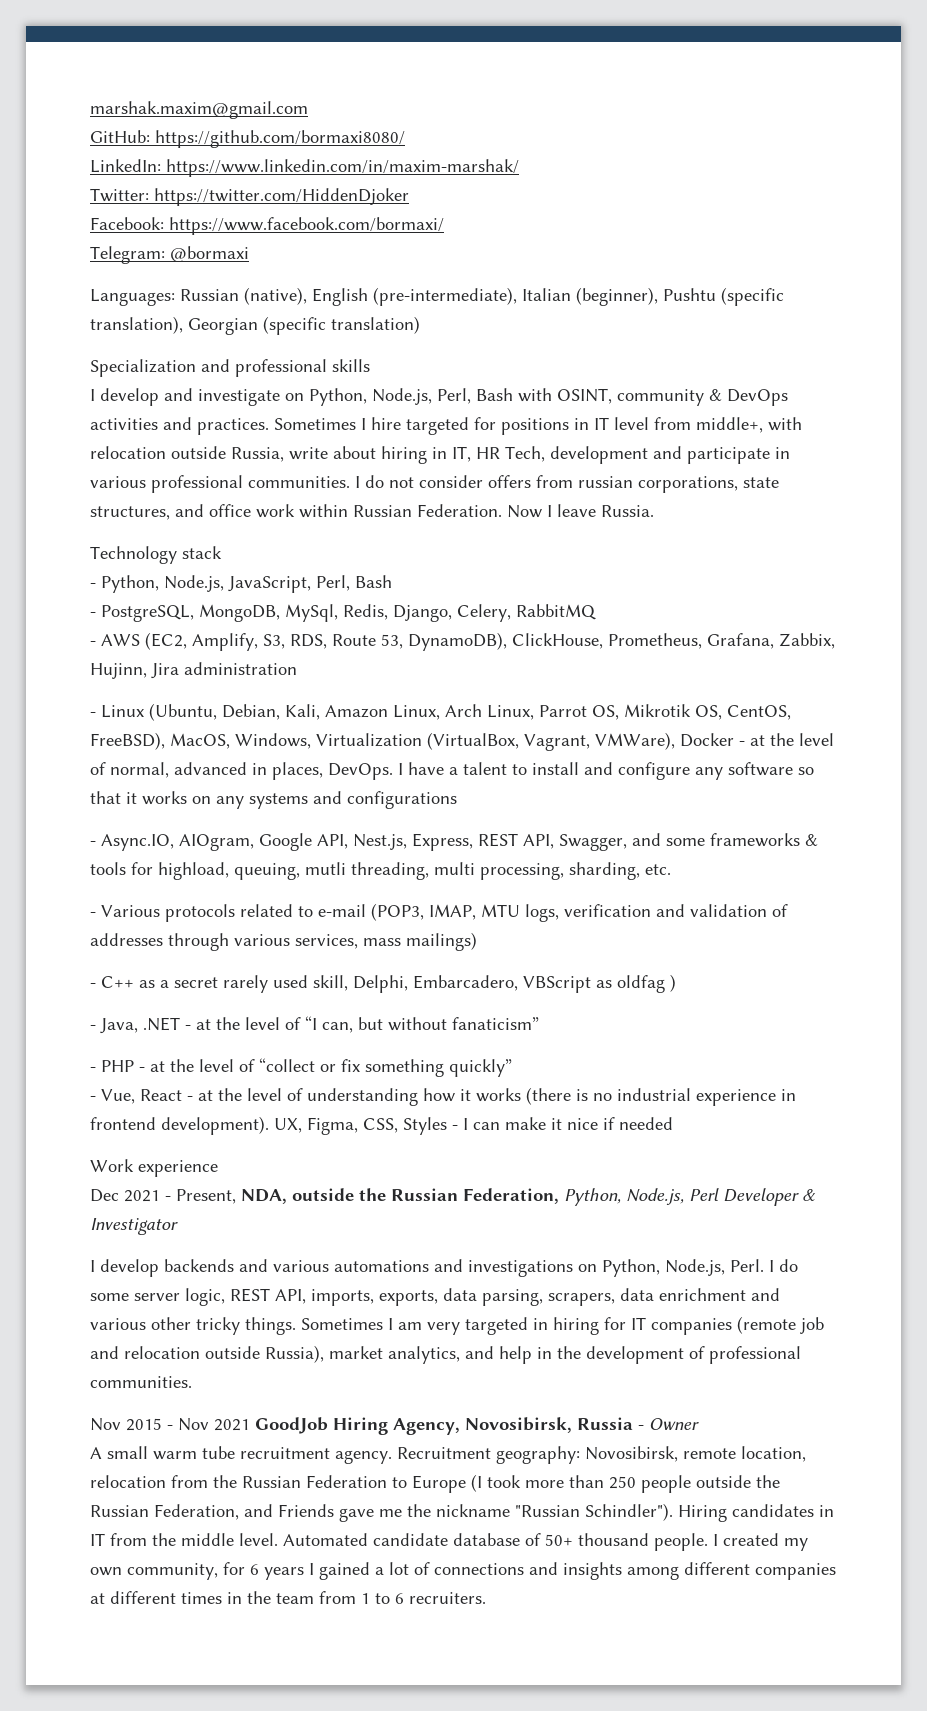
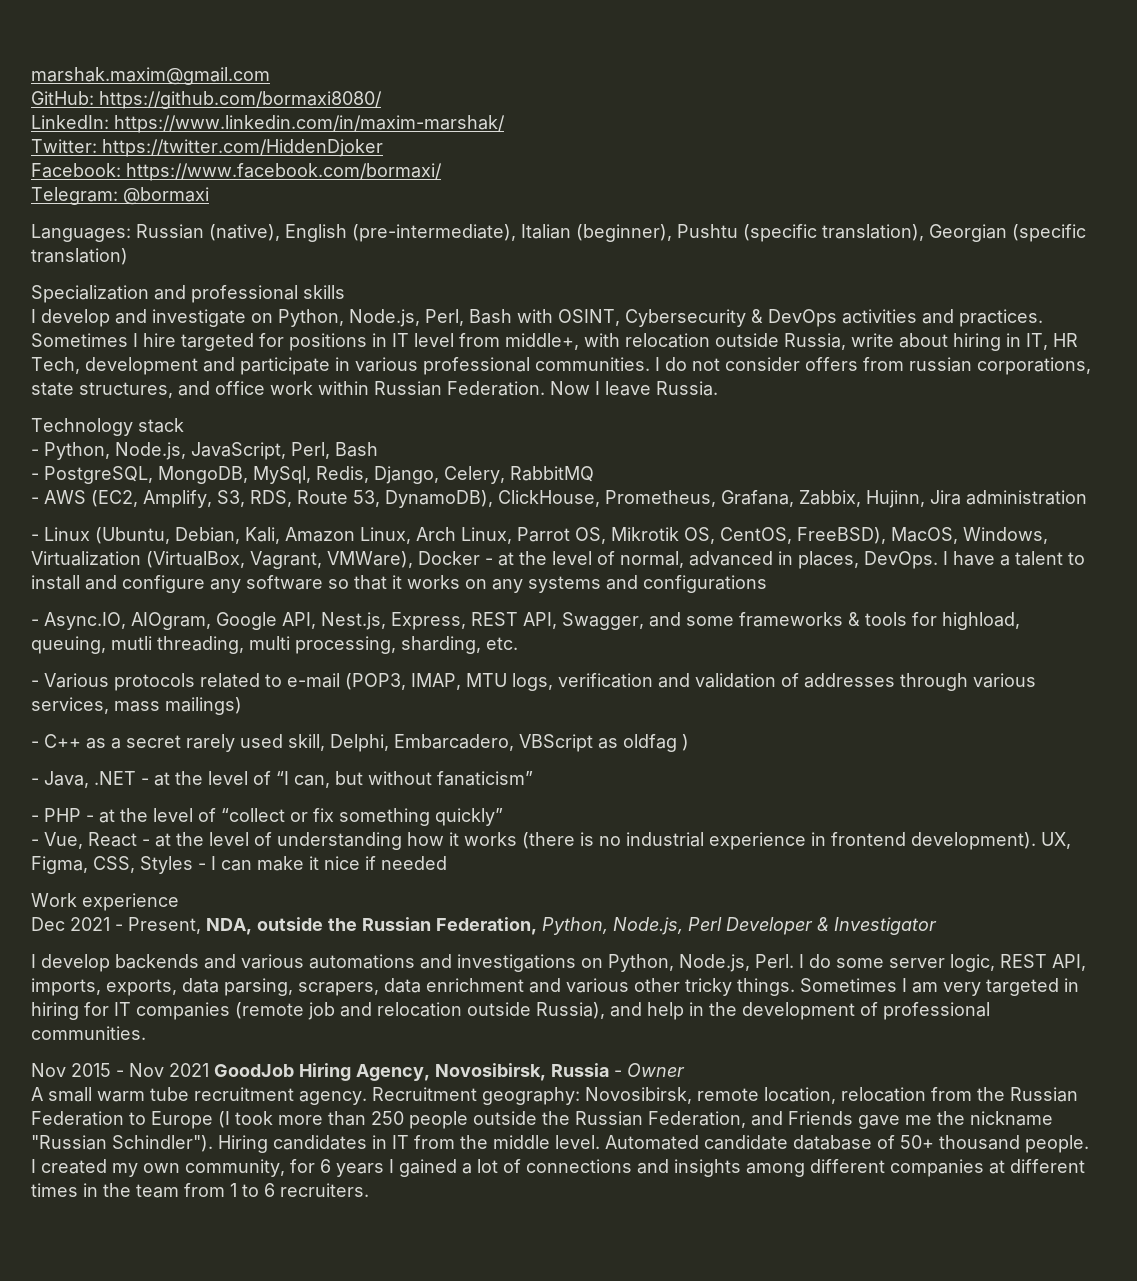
[617,389,704,406] community -> [625,309,746,327] Cybersecurity
[329,1346,460,1364] market analytics, -> (605, 1010) none

